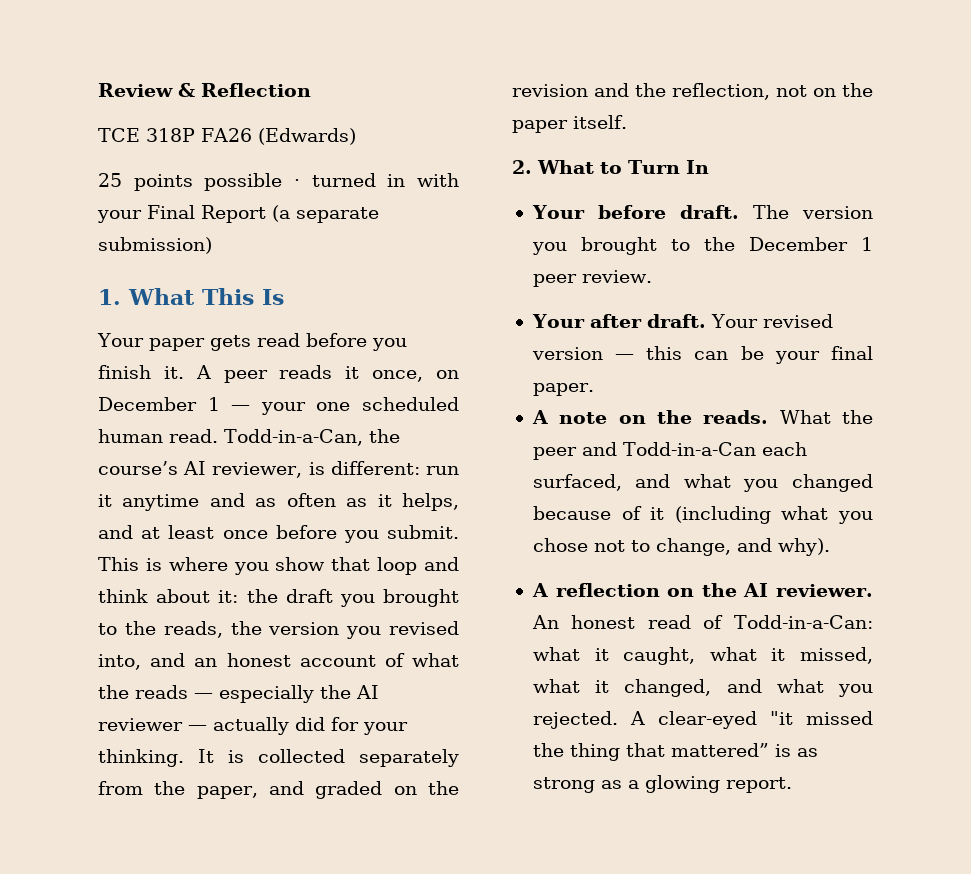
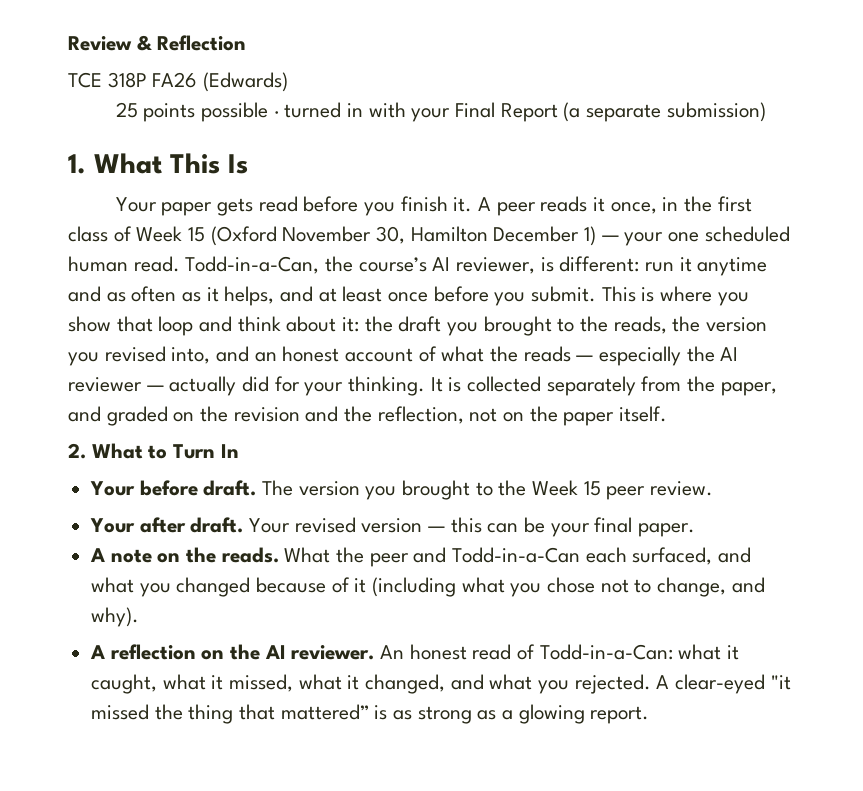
[436,370,459,379] [98,397,220,411] on December 1 -> [662,196,752,212] [68,226,597,246] in the first class of Week 15 (Oxford November 30, Hamilton December 1)
[748,237,873,251] December 1 -> [532,480,601,496] Week 15

